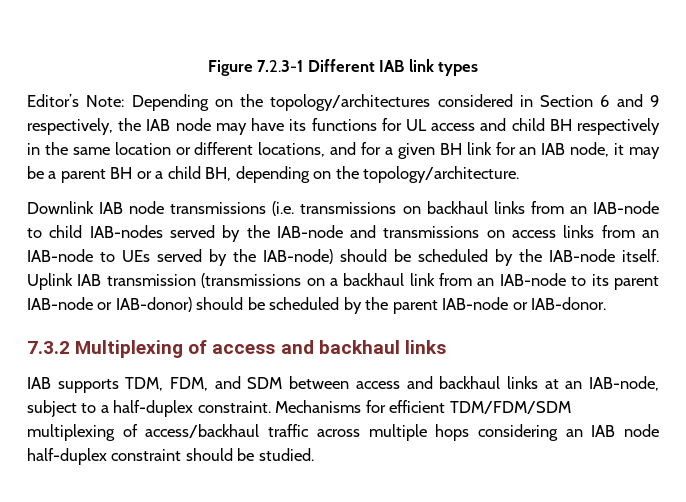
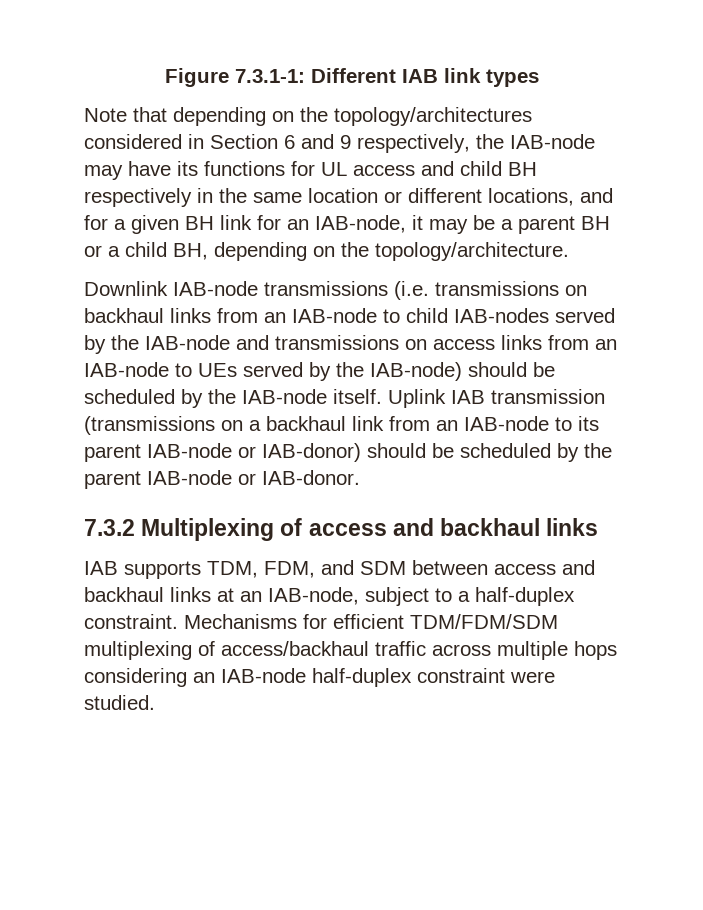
[257,60,304,72] 7.2.3-1 -> [234,69,305,83] 7.3.1-1:
[27,94,209,111] Editor’s Note: Depending -> [84,107,266,126] Note that depending
[146,118,211,131] IAB node -> [510,134,595,149] IAB-node
[541,142,610,157] IAB node, -> [315,215,406,233] IAB-node,
[99,201,165,214] IAB node -> [173,281,258,296] IAB-node
[591,424,660,437] [27,448,255,465] IAB node half-duplex constraint should be -> [221,668,555,687] IAB-node half-duplex constraint were

